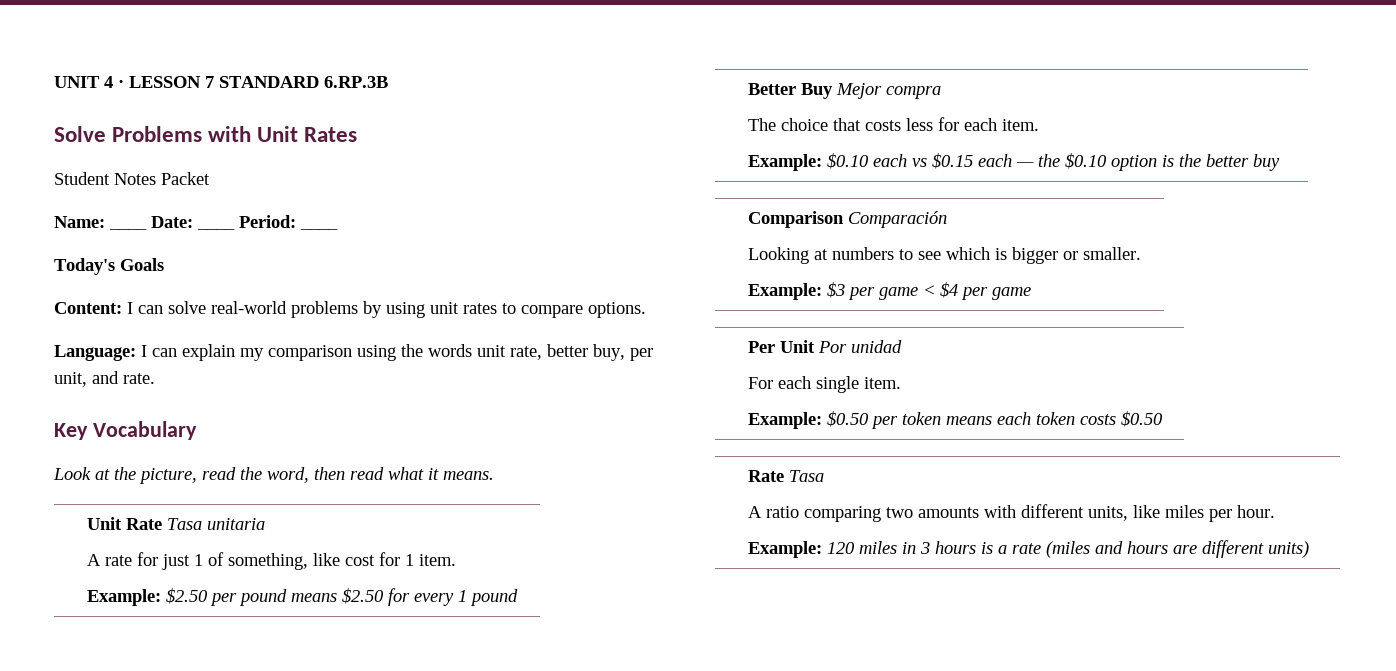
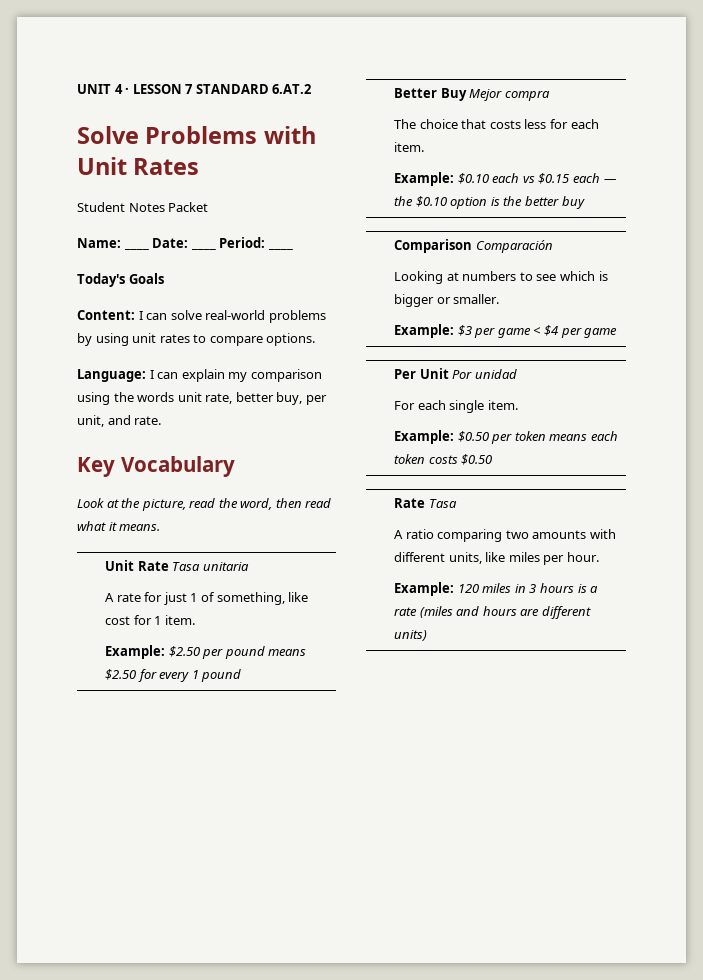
[324,76,388,88] 6.RP.3B -> [272,84,312,94] 6.AT.2

